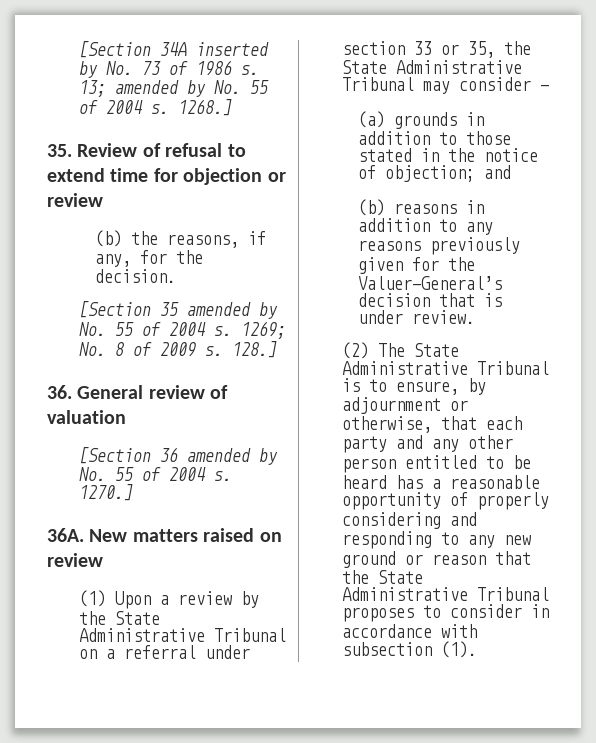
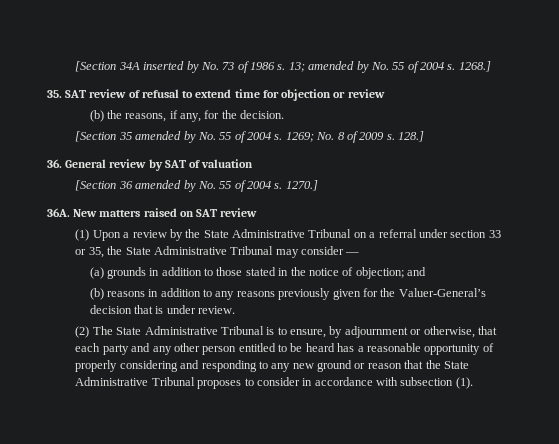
[77,143,138,157] Review -> [65,89,127,98] SAT review
(205, 392) none -> [148,159,186,171] by SAT
(282, 537) none -> [196,209,218,217] SAT

